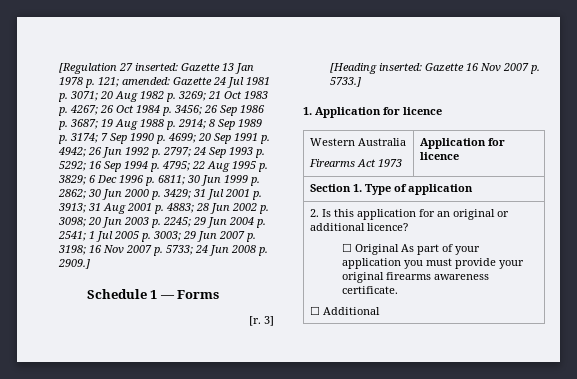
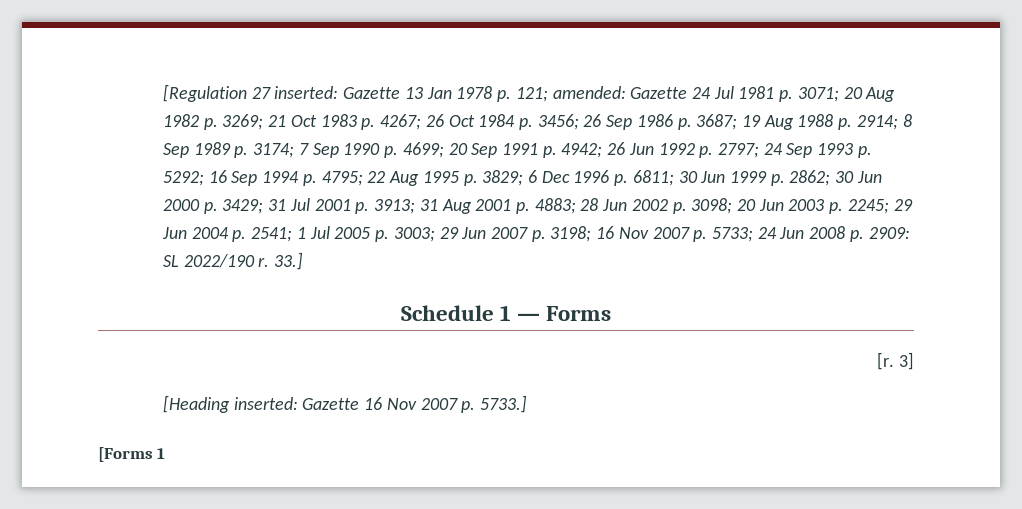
[58,259,91,269] 2909.] -> [868,227,910,239] [162,252,304,270] 2909: SL 2022/190 r. 33.]
[303,107,442,118] [309,138,406,146] [308,159,402,167] [419,138,505,149] [419,152,459,160] [309,184,473,195] [309,209,509,220] [309,223,408,231] [342,243,481,255] [342,258,525,269] [342,272,490,283] [342,286,399,294] [309,306,380,315] 1. Application for licence // Western Australia // Firearms Act 1973 | Application for licence // Section 1. Type of application // 2. Is this application for an original or additional licence? // ☐ Original As part of your application you must provide your original firearms awareness certificate. // ☐ Additional -> [98,447,166,462] [Forms 1

